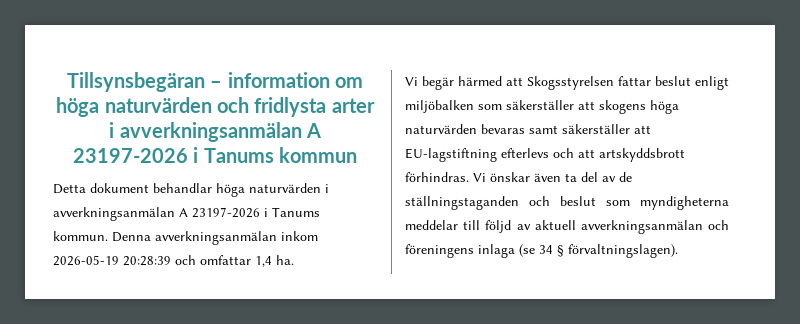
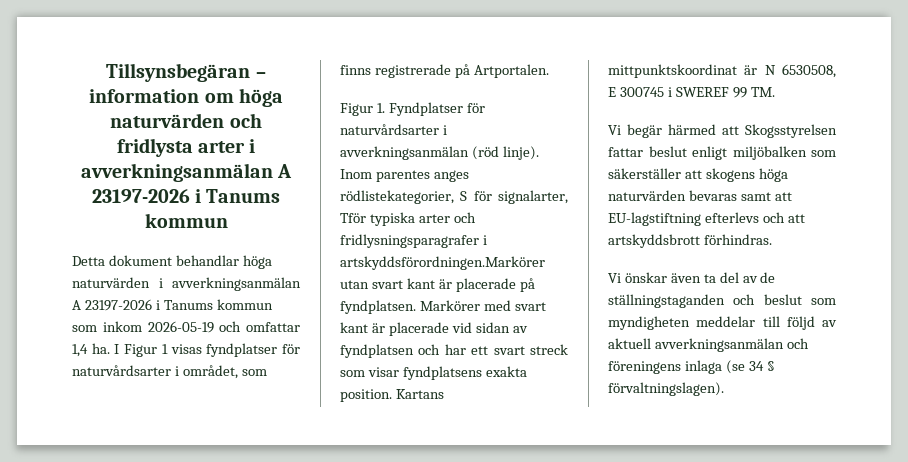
[53,231,277,245] kommun. Denna avverkningsanmälan -> [216,299,273,310] [72,325,97,332] kommun som
[123,256,171,266] 20:28:39 -> (214, 327) none
(294, 260) none -> [114,343,300,357] [72,365,267,379] [340,64,549,78] [340,102,485,116] [340,124,447,135] [340,146,539,160] [340,169,469,182] [340,190,568,204] [340,212,476,226] [340,234,487,248] [340,256,545,270] [340,278,535,292] [340,300,546,314] [340,322,528,336] [340,344,568,358] [340,366,527,380] [340,389,444,402] [608,64,836,78] [608,87,775,98] I Figur 1 visas fyndplatser för naturvårdsarter i området, som finns registrerade på Artportalen. // Figur 1. Fyndplatser för naturvårdsarter i avverkningsanmälan (röd linje). Inom parentes anges rödlistekategorier, S för signalarter, Tför typiska arter och fridlysningsparagrafer i artskyddsförordningen.Markörer utan svart kant är placerade på fyndplatsen. Markörer med svart kant är placerade vid sidan av fyndplatsen och har ett svart streck som visar fyndplatsens exakta position. Kartans mittpunktskoordinat är N 6530508, E 300745 i SWEREF 99 TM.
[562,124,630,134] säkerställer -> (771, 196) none
(469, 177) none -> (772, 239) //
[640,196,729,210] myndigheterna -> [608,316,690,330] myndigheten

